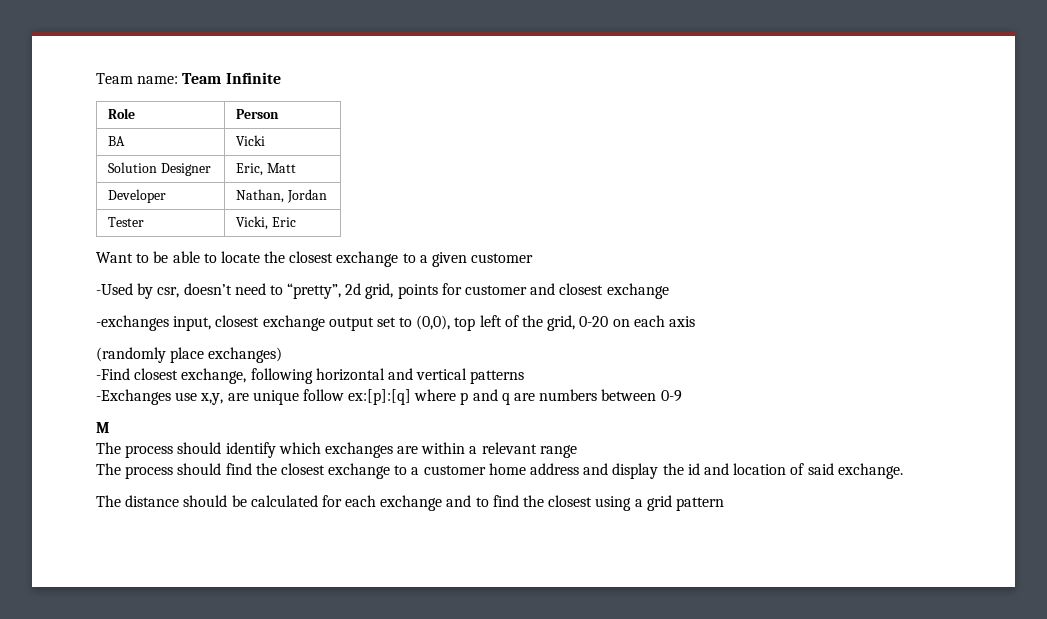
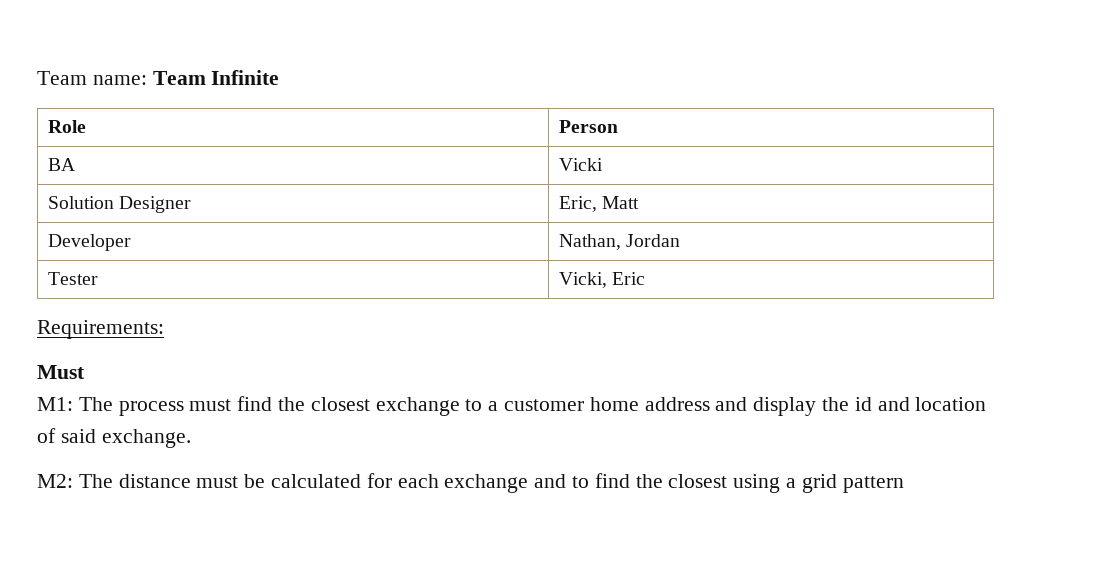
[96,251,534,267] [96,283,669,299] [96,315,695,331] [96,347,283,363] [96,368,525,384] [96,389,682,405] [96,422,110,433] [96,442,577,458] [96,463,222,479] Want to be able to locate the closest exchange to a given customer // -Used by csr, doesn’t need to “pretty”, 2d grid, points for customer and closest exchange // -exchanges input, closest exchange output set to (0,0), top left of the grid, 0-20 on each axis // (randomly place exchanges) // -Find closest exchange, following horizontal and vertical patterns // -Exchanges use x,y, are unique follow ex:[p]:[q] where p and q are numbers between 0-9 // M // The process should identify which exchanges are within a relevant range // The process should -> [37,320,164,339] [37,365,85,379] [37,397,232,416] Requirements: // Must // M1: The process must
(903, 471) none -> [37,474,73,488] M2:
[183,495,228,507] should -> [196,476,239,488] must

